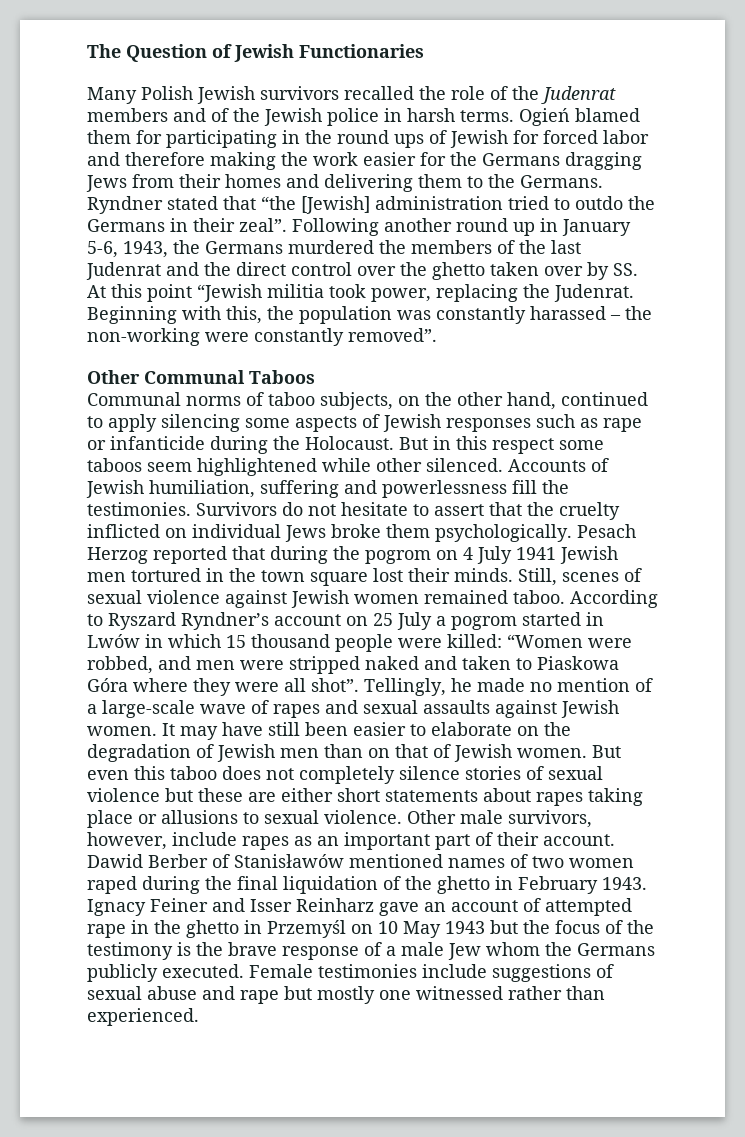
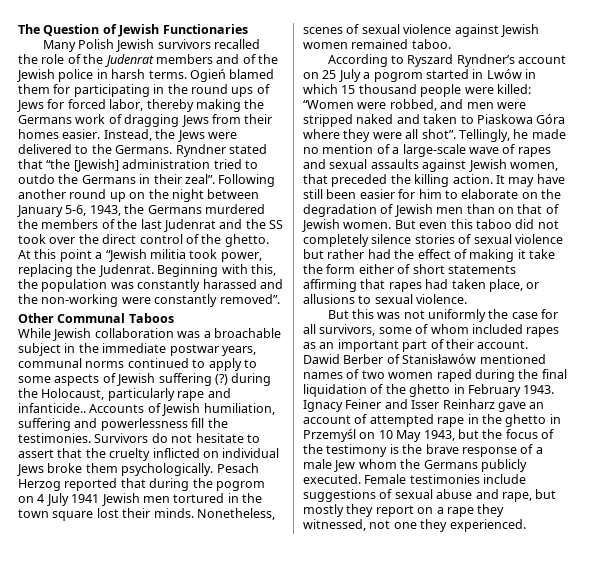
[450,130,508,148] Jewish -> [17,100,44,112] Jews
[603,130,649,144] [87,152,560,170] labor and therefore making the work easier for the Germans -> [109,99,265,112] [18,114,122,124] labor, thereby making the Germans work of
[286,174,462,192] and delivering them -> [62,129,237,142] [18,144,72,154] easier. Instead, the Jews were delivered
[540,218,558,232] in -> [129,189,260,202] on the night between
[236,262,638,280] direct control over the ghetto taken over by SS. -> [269,220,283,229] [18,234,269,247] SS took over the direct control of the ghetto.
(192, 293) none -> [95,252,103,259] a
[610,315,621,320] – -> [259,279,283,289] and
[87,392,556,410] Communal norms of taboo subjects, on the other hand, -> [18,328,281,341] [18,343,256,356] [18,358,125,368] While Jewish collaboration was a broachable subject in the immediate postwar years, communal norms
[161,414,240,432] silencing -> [243,359,257,368] to
[446,414,642,432] [87,436,604,454] [87,458,503,476] responses such as rape or infanticide during the Holocaust. But in this respect some taboos seem highlightened while other silenced. -> [158,373,272,386] [18,388,231,401] [18,403,86,413] suffering (?) during the Holocaust, particularly rape and infanticide..
[518,568,557,586] Still, -> [196,508,275,520] Nonetheless,
(565, 597) none -> (451, 44) //
[87,726,157,736] women. -> [509,162,558,171] [303,174,493,187] women, that preceded the killing action.
(406, 729) none -> [398,189,442,199] for him
[222,766,261,780] does -> [515,219,535,229] did
[198,788,643,806] [87,810,133,828] these are either short statements about rapes taking place -> [327,249,555,262] [303,264,516,274] [303,279,523,292] rather had the effect of making it take the form either of short statements affirming that rapes had taken place,
[407,810,592,828] [87,832,237,850] Other male survivors, however, include -> [327,309,559,322] [303,324,523,336] // But this was not uniformly the case for all survivors, some of whom included
[445,921,485,934] 1943 -> [423,430,455,441] 1943,
[240,990,279,1004] rape -> [501,492,532,502] rape,
[379,986,605,1000] one witnessed rather than -> [346,504,505,517] [303,519,448,532] they report on a rape they witnessed, not one they

